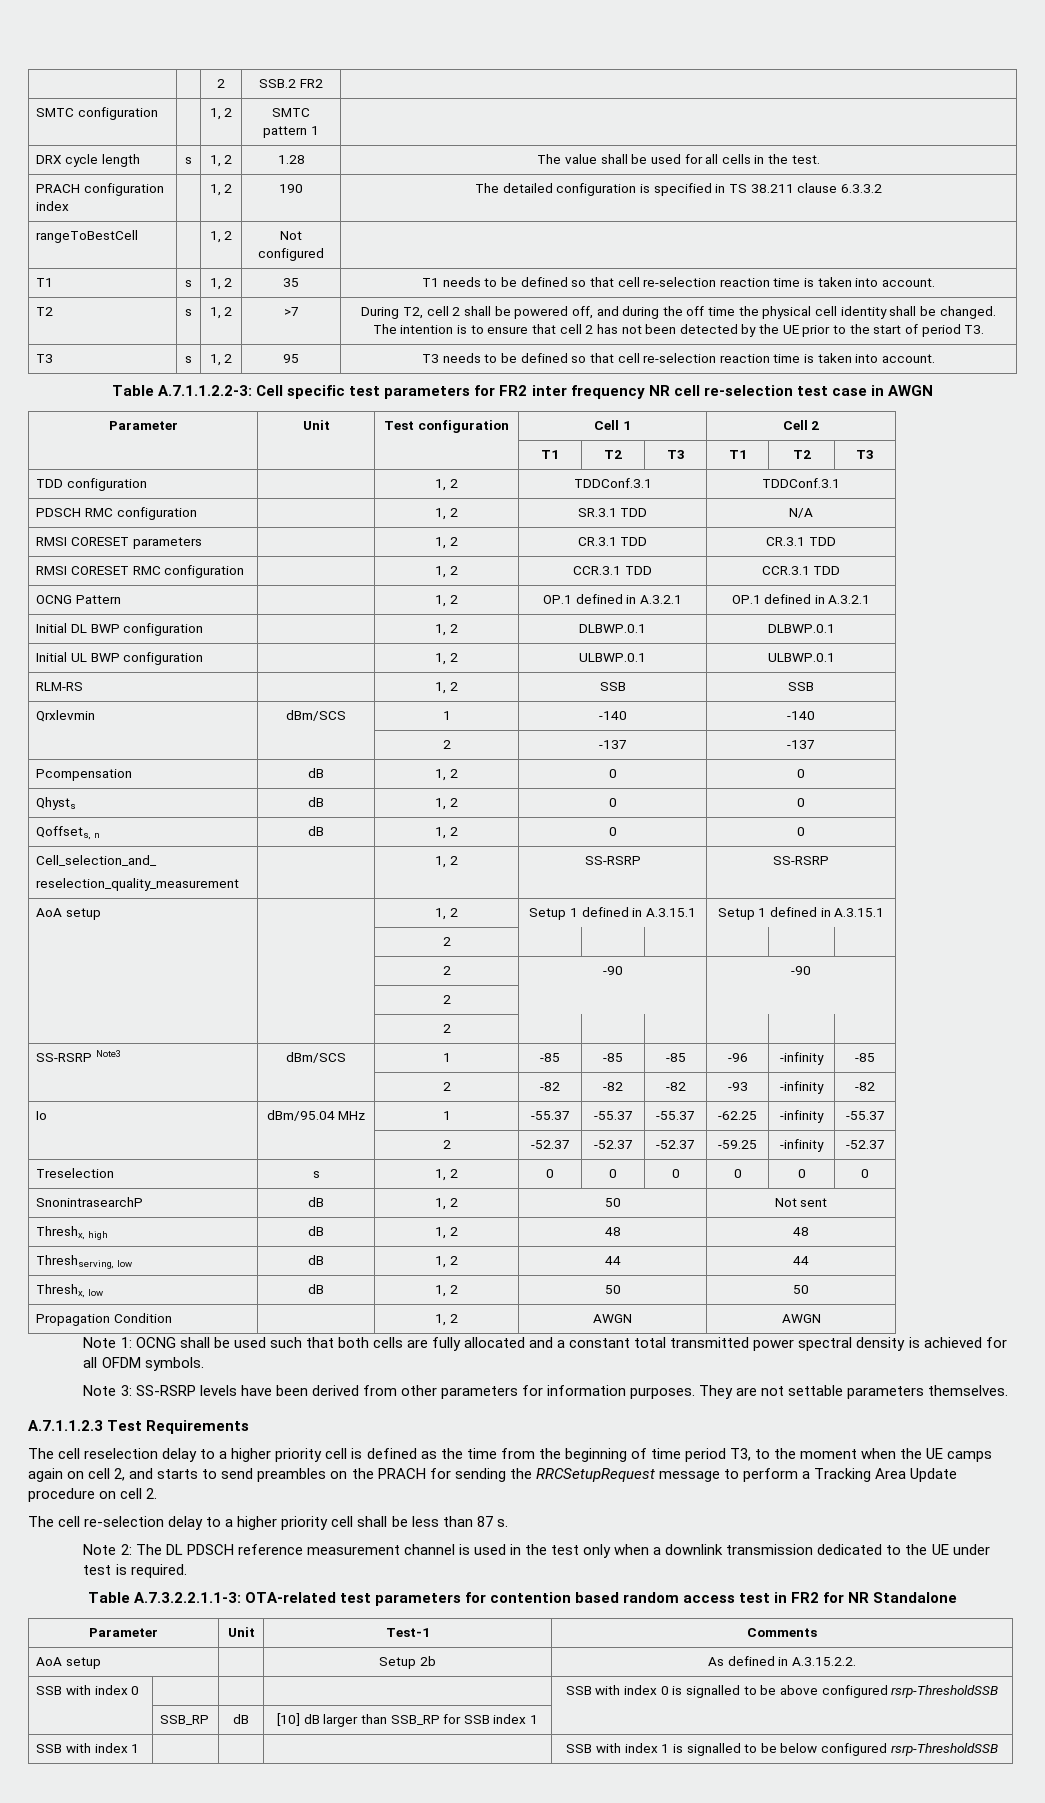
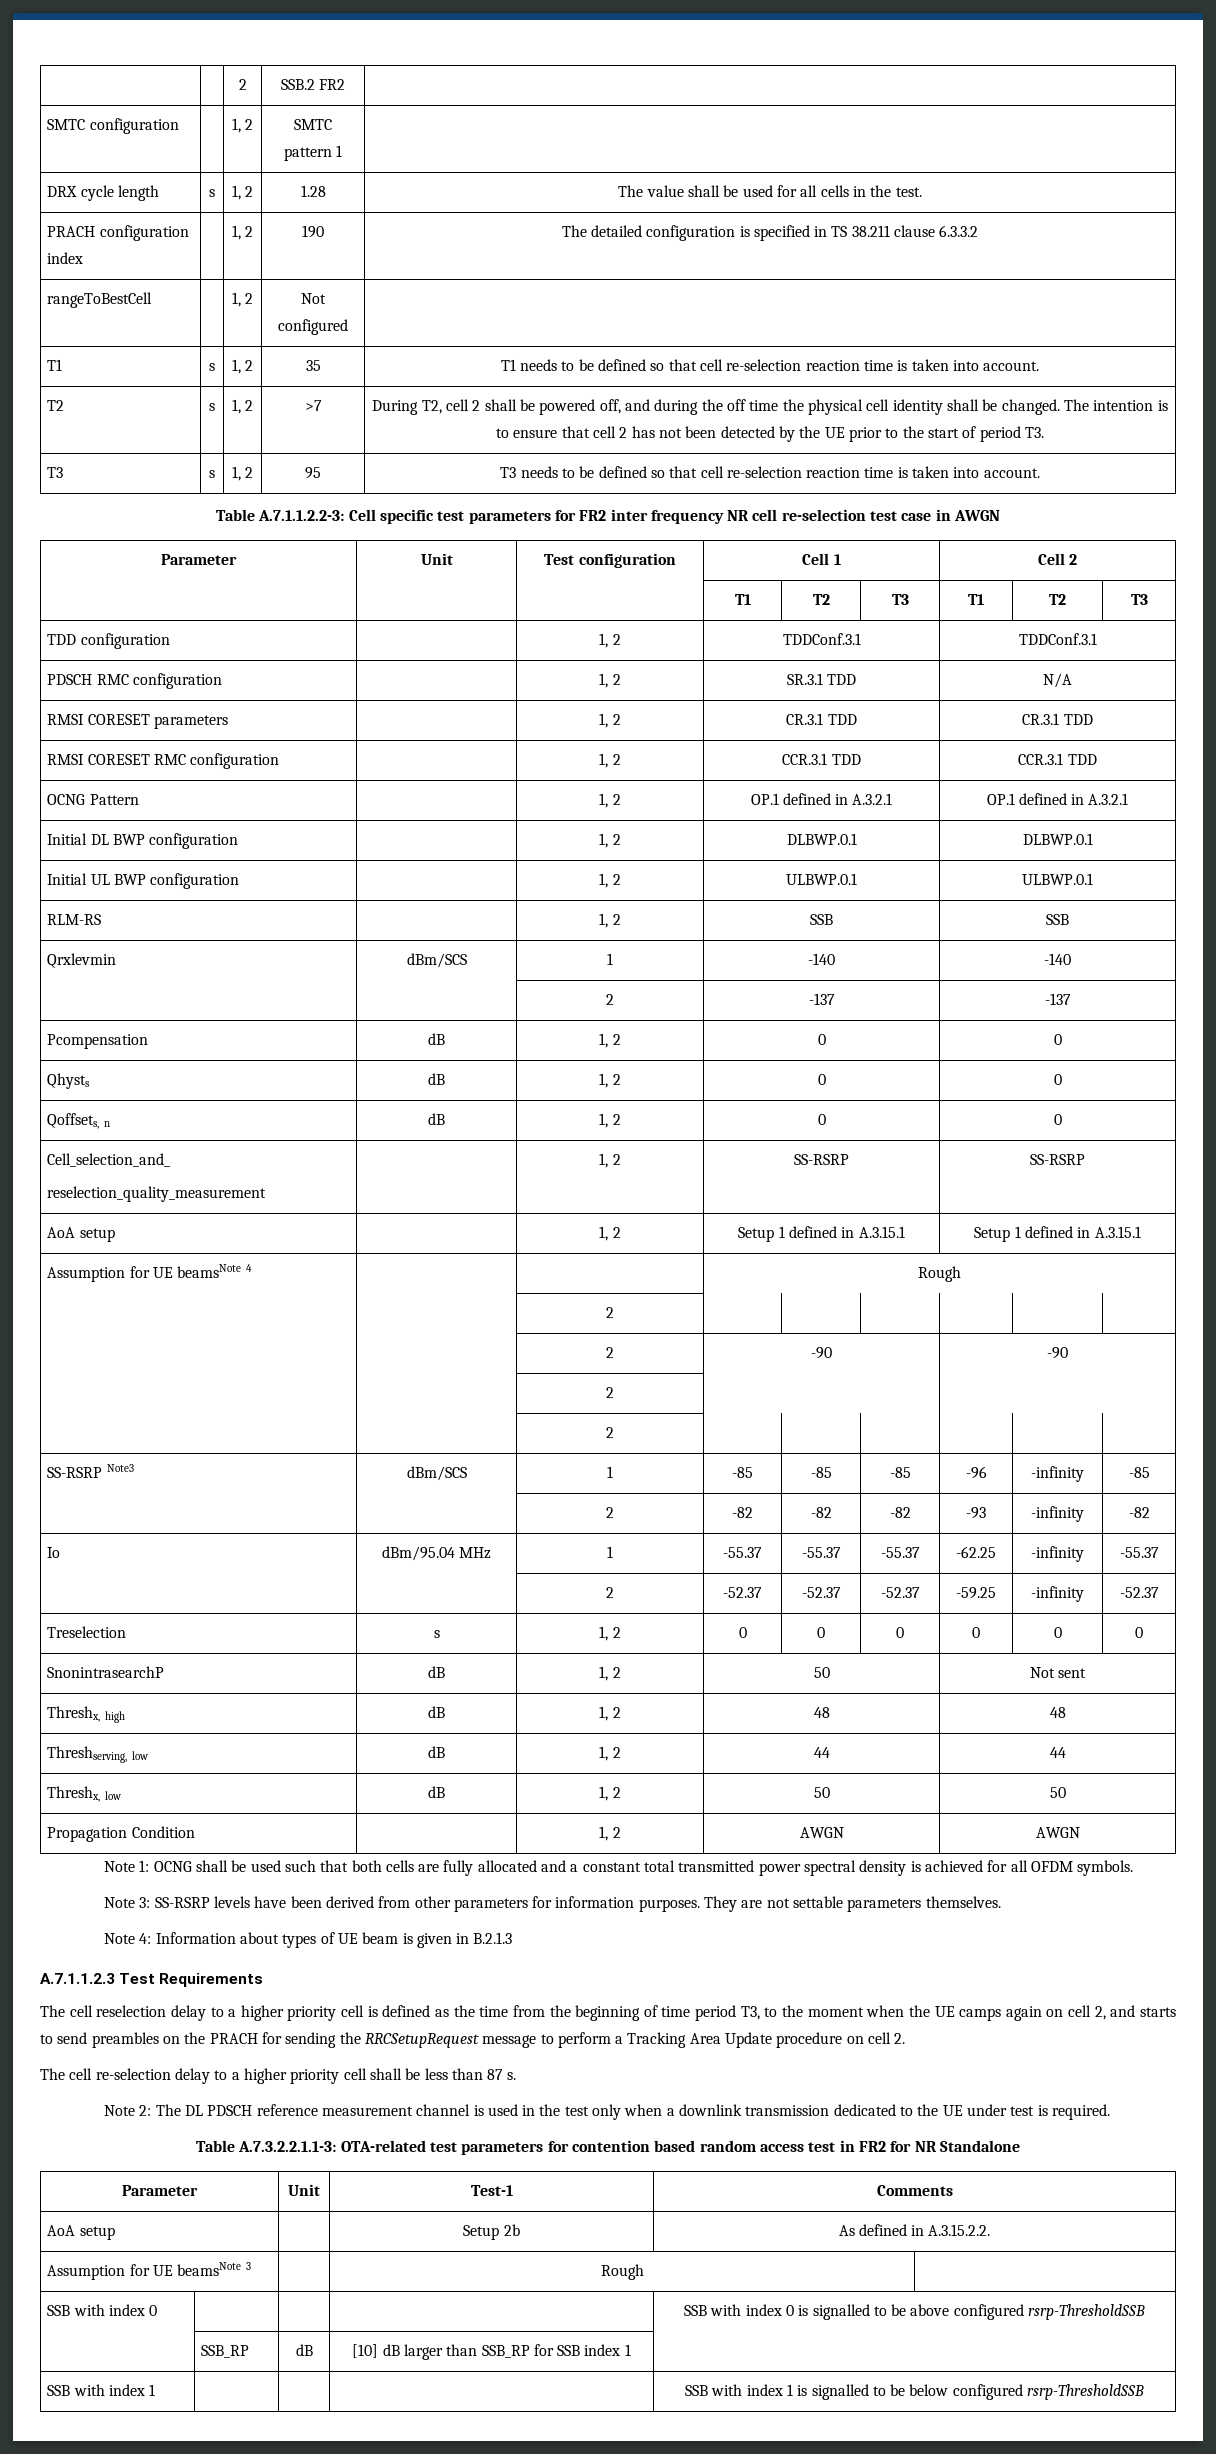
(885, 912) none -> [47,1264,252,1282] [918,1266,961,1282] // Assumption for UE beamsNote 4 | | | Rough
(1009, 1390) none -> [103,1932,513,1948] // Note 4: Information about types of UE beam is given in B.2.1.3
(856, 1661) none -> [47,2262,251,2280] [600,2264,644,2280] // Assumption for UE beamsNote 3 | | Rough |

